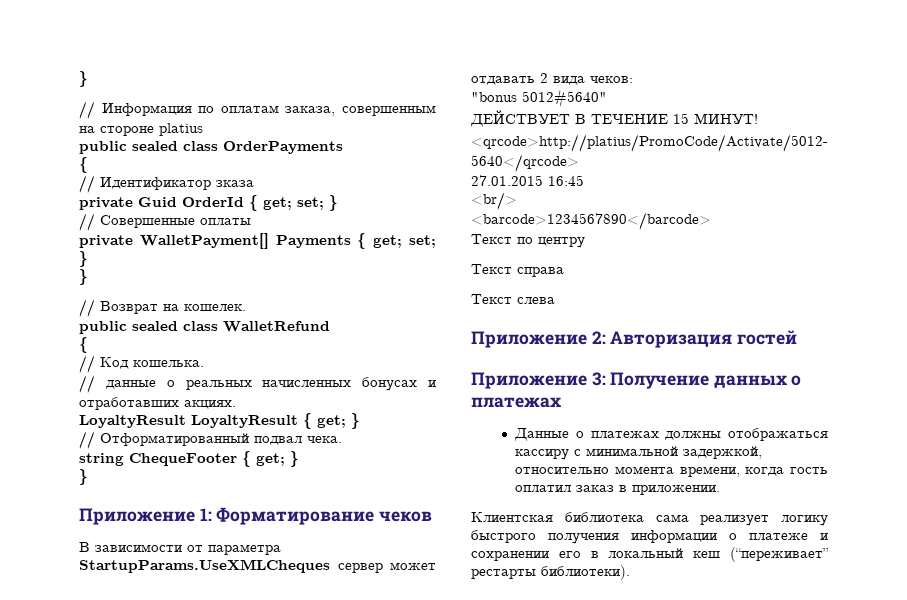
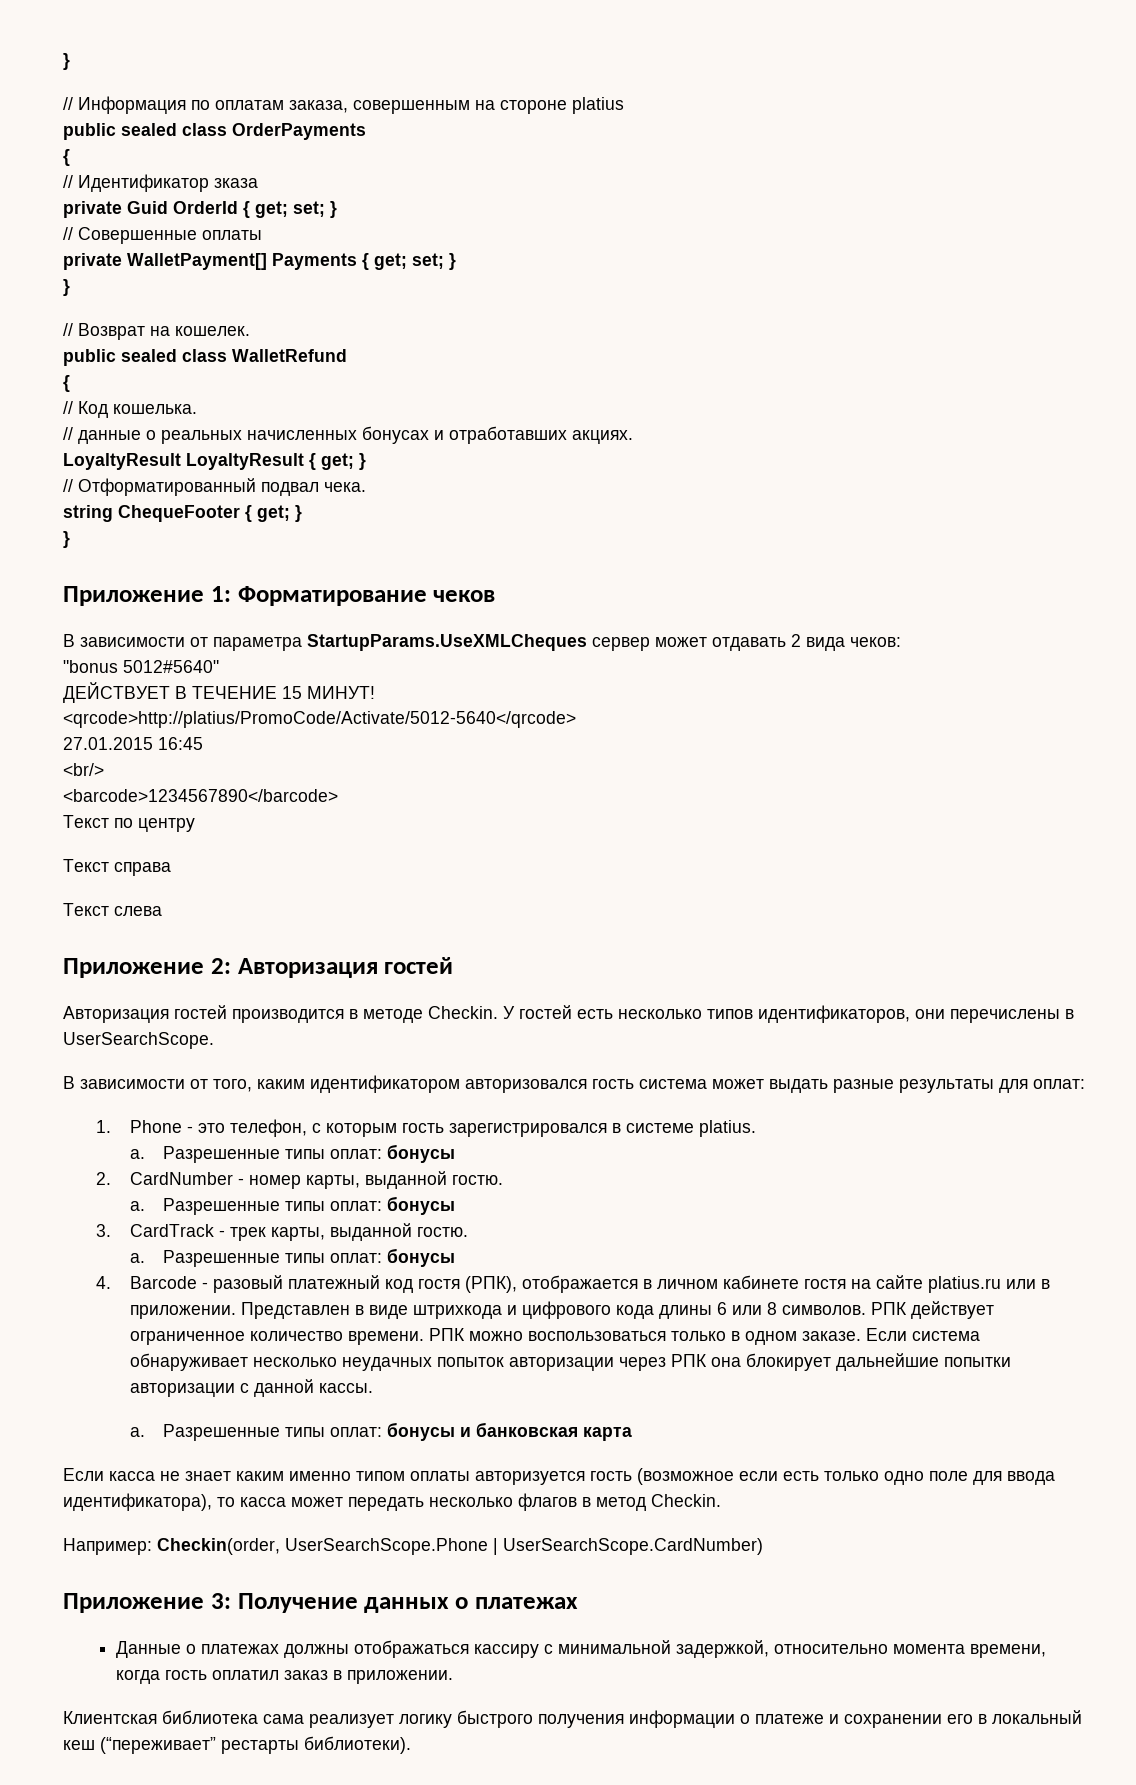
(798, 337) none -> [63,1005,1074,1023] [63,1032,214,1049] [63,1075,1085,1093] [96,1119,756,1137] [129,1144,455,1163] [96,1171,503,1189] [129,1196,455,1215] [96,1223,468,1241] [129,1248,455,1267] [96,1275,1050,1293] [129,1301,994,1319] [129,1328,980,1345] [129,1353,1011,1371] [129,1379,373,1397] [129,1422,632,1441] [63,1468,1055,1485] [63,1493,721,1511] [63,1538,763,1555] // Авторизация гостей производится в методе Cheсkin. У гостей есть несколько типов идентификаторов, они перечислены в UserSearchScope. // В зависимости от того, каким идентификатором авторизовался гость система может выдать разные результаты для оплат: // 1. Phone - это телефон, с которым гость зарегистрировался в системе platius. // a. Разрешенные типы оплат: бонусы // 2. CardNumber - номер карты, выданной гостю. // a. Разрешенные типы оплат: бонусы // 3. CardTrack - трек карты, выданной гостю. // a. Разрешенные типы оплат: бонусы // 4. Barcode - разовый платежный код гостя (РПК), отображается в личном кабинете гостя на сайте platius.ru или в приложении. Представлен в виде штрихкода и цифрового кода длины 6 или 8 символов. РПК действует ограниченное количество времени. РПК можно воспользоваться только в одном заказе. Если система обнаруживает несколько неудачных попыток авторизации через РПК она блокирует дальнейшие попытки авторизации с данной кассы. // a. Разрешенные типы оплат: бонусы и банковская карта // Если касса не знает каким именно типом оплаты авторизуется гость (возможное если есть только одно поле для ввода идентификатора), то касса может передать несколько флагов в метод Checkin. // Например: Checkin(order, UserSearchScope.Phone | UserSearchScope.CardNumber)

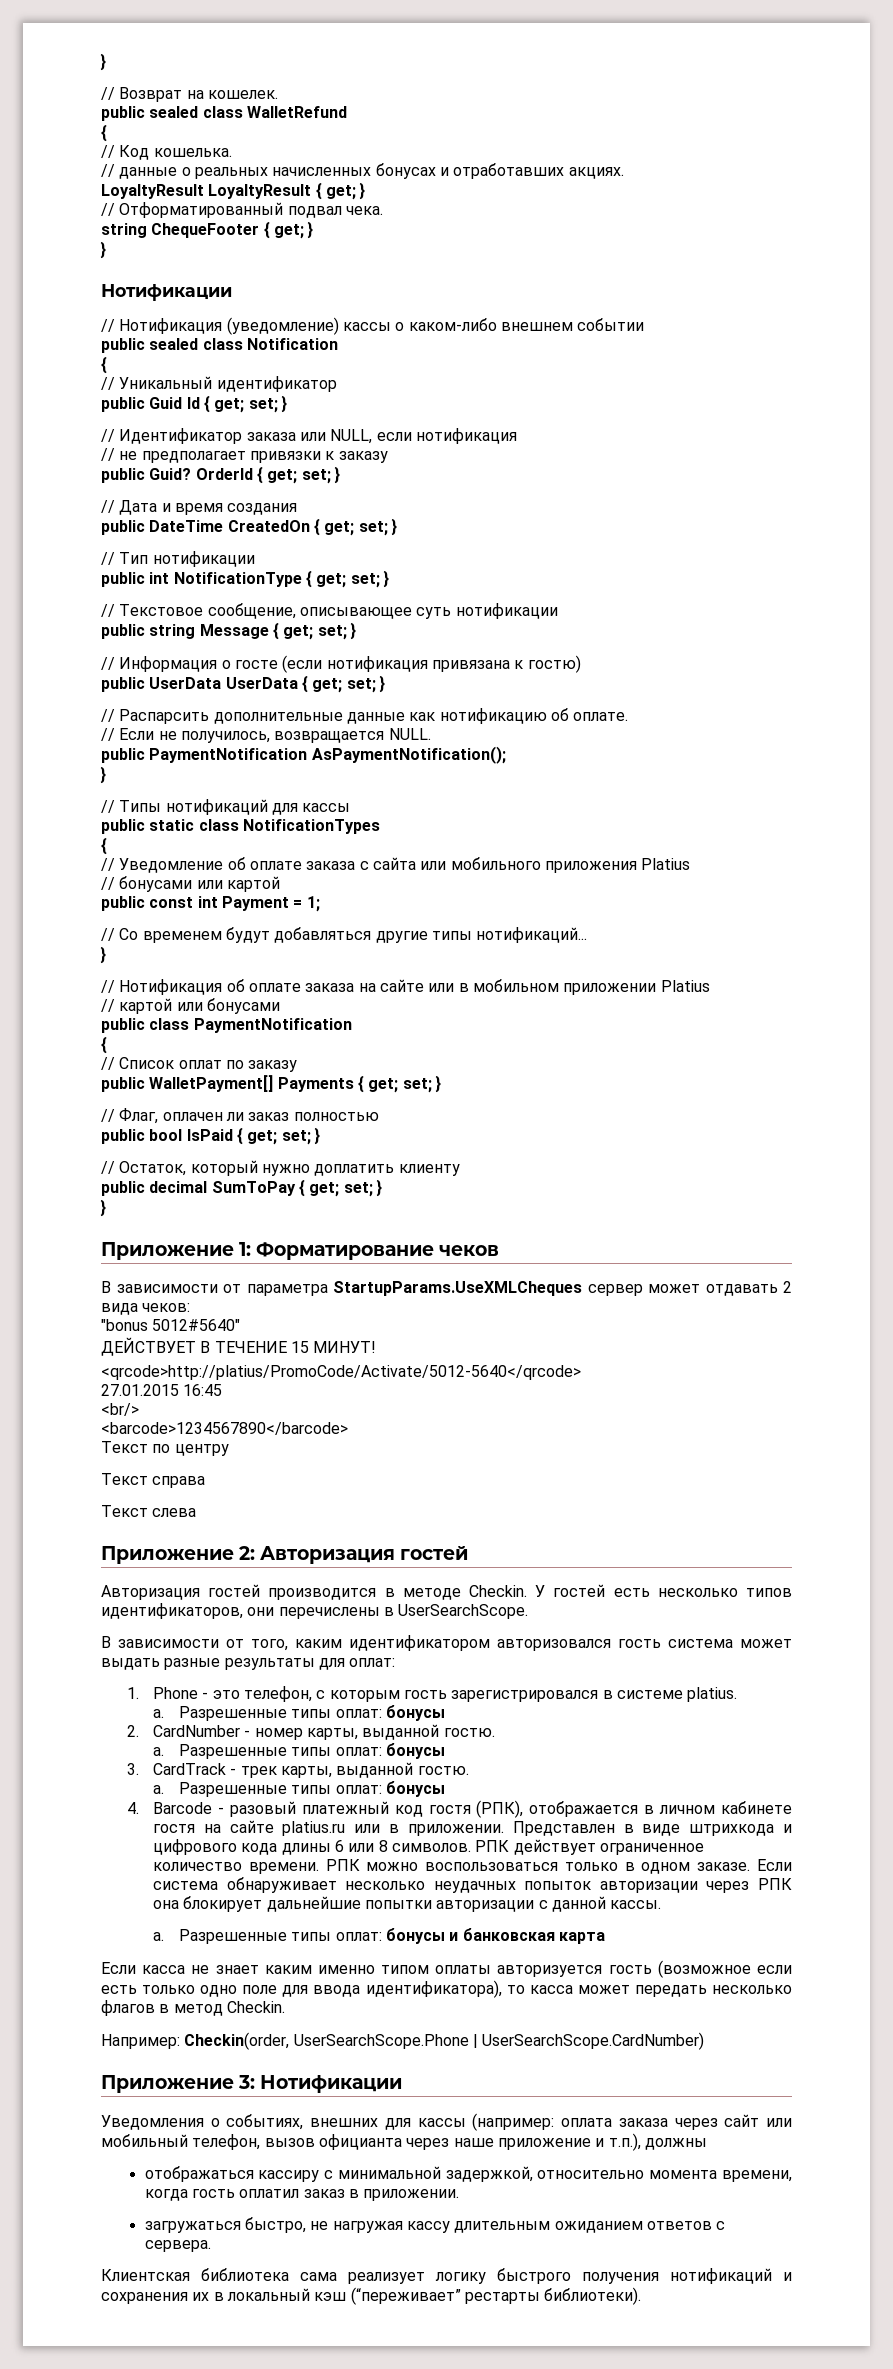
[63,53,70,70] [63,96,624,114] [63,123,366,140] [63,149,70,166] [63,174,258,192] [63,201,337,218] [63,227,262,244] [63,253,456,270] [63,279,70,296] } // // Информация по оплатам заказа, совершенным на стороне platius // public sealed class OrderPayments // { // // Идентификатор зказа // private Guid OrderId { get; set; } // // Совершенные оплаты // private WalletPayment[] Payments { get; set; } // } -> [100,53,106,71] }
(70, 539) none -> [101,284,232,301] [101,317,645,335] [101,338,338,353] [101,356,107,374] [101,376,337,392] [101,395,287,413] [101,428,517,444] [101,448,388,463] [101,466,340,484] [101,500,298,515] [101,518,397,536] [101,551,255,567] [101,570,389,588] [101,603,558,619] [101,622,356,640] [101,655,581,673] [101,675,385,693] [101,708,629,724] [101,728,431,743] [101,746,506,764] [100,766,106,784] [101,799,351,815] [101,819,380,834] [101,837,107,855] [101,857,691,873] [101,876,280,892] [101,896,320,912] [101,927,588,943] [100,946,106,964] [101,979,710,995] [101,998,280,1014] [101,1018,352,1033] [101,1036,107,1054] [101,1057,298,1072] [101,1075,441,1093] [101,1108,379,1124] [101,1127,320,1145] [101,1160,460,1176] [101,1179,382,1197] [100,1199,106,1217] // Нотификации // // Нотификация (уведомление) кассы о каком-либо внешнем событии // public sealed class Notification // { // // Уникальный идентификатор // public Guid Id { get; set; } // // Идентификатор заказа или NULL, если нотификация // // не предполагает привязки к заказу // public Guid? OrderId { get; set; } // // Дата и время создания // public DateTime CreatedOn { get; set; } // // Тип нотификации // public int NotificationType { get; set; } // // Текстовое сообщение, описывающее суть нотификации // public string Message { get; set; } // // Информация о госте (если нотификация привязана к гостю) // public UserData UserData { get; set; } // // Распарсить дополнительные данные как нотификацию об оплате. // // Если не получилось, возвращается NULL. // public PaymentNotification AsPaymentNotification(); // } // // Типы нотификаций для кассы // public static class NotificationTypes // { // // Уведомление об оплате заказа с сайта или мобильного приложения Platius // // бонусами или картой // public const int Payment = 1; // // Со временем будут добавляться другие типы нотификаций... // } // // Нотификация об оплате заказа на сайте или в мобильном приложении Platius // // картой или бонусами // public class PaymentNotification // { // // Список оплат по заказу // public WalletPayment[] Payments { get; set; } // // Флаг, оплачен ли заказ полностью // public bool IsPaid { get; set; } // // Остаток, который нужно доплатить клиенту // public decimal SumToPay { get; set; } // }
[237,1593,578,1613] [115,1641,349,1658] Получение данных о платежах // Данные о платежах должны -> [260,2075,403,2093] [101,2113,793,2131] [101,2133,707,2151] Нотификации // Уведомления о событиях, внешних для кассы (например: оплата заказа через сайт или мобильный телефон, вызов официанта через наше приложение и т.п.), должны //
(453, 1677) none -> [144,2217,726,2233] [144,2240,211,2252] // загружаться быстро, не нагружая кассу длительным ожиданием ответов с сервера.
[629,1710,973,1728] информации о платеже и сохранении его -> [670,2268,792,2284] [101,2292,210,2304] нотификаций и сохранения их
[63,1740,95,1750] кеш -> [314,2292,347,2301] кэш

